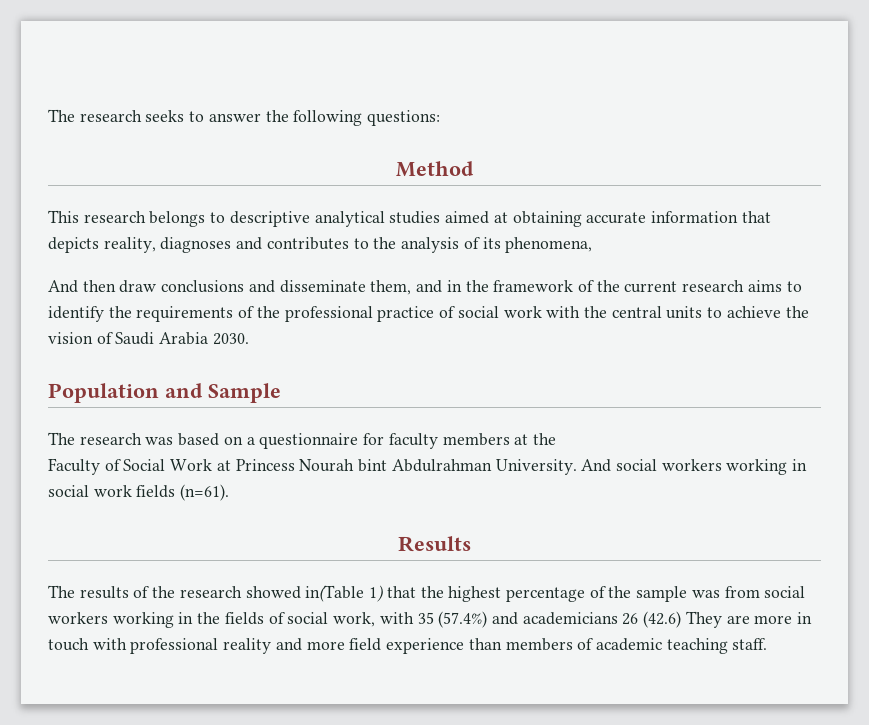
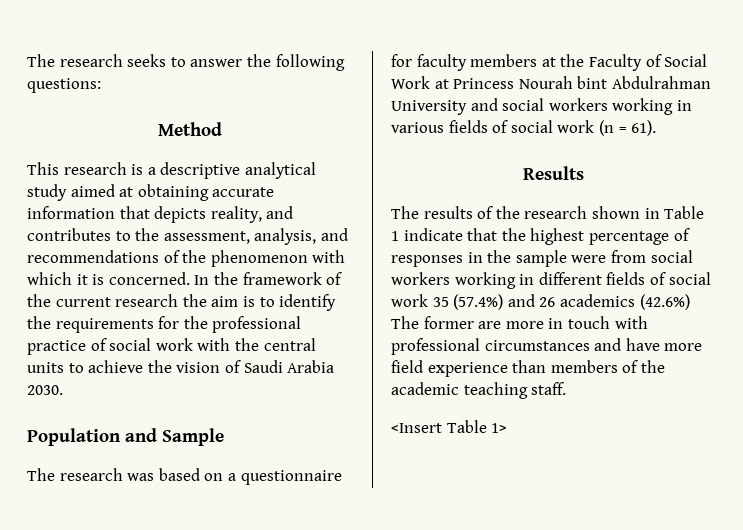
[149,211,226,227] belongs to -> [131,164,156,175] is a
[389,211,441,224] studies -> [27,184,67,201] study
[160,237,232,253] diagnoses -> (262, 214) none
[401,237,593,253] [48,280,462,295] analysis of its phenomena, // And then draw conclusions and disseminate them, and in -> [163,228,348,245] [27,250,346,267] [27,272,210,285] assessment, analysis, and recommendations of the phenomenon with which it is concerned. In
[747,280,782,292] aims -> [182,294,255,307] the aim is
[238,306,255,318] of -> [158,316,180,329] for
(556, 439) // -> (585, 60) none
[495,459,808,475] [48,484,230,501] University. And social workers working in social work fields (n=61). -> [391,98,692,115] [391,120,657,136] University and social workers working in various fields of social work (n = 61).
[245,585,384,602] showed in(Table 1) -> [591,206,705,219] [391,228,463,241] shown in Table 1 indicate
(606, 592) none -> [391,252,483,267] responses in
[691,590,720,598] was -> [571,255,607,263] were
[197,612,414,627] the fields of social work, with -> [538,272,711,285] [391,294,428,307] different fields of social work
[522,611,722,628] academicians 26 (42.6) They -> [539,294,690,310] [391,316,474,329] 26 academics (42.6%) The former
[223,638,302,654] reality and -> [484,338,660,351] circumstances and have
(594, 644) none -> [640,360,665,373] the
(768, 644) none -> [391,420,508,433] // <Insert Table 1>

